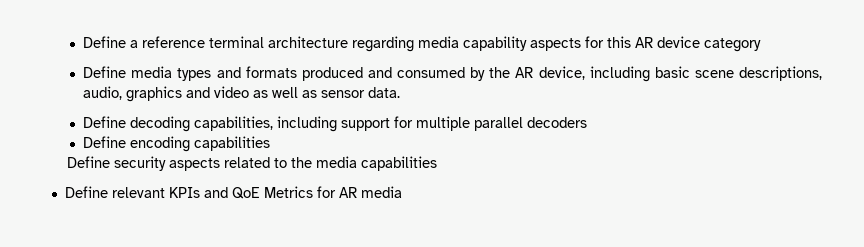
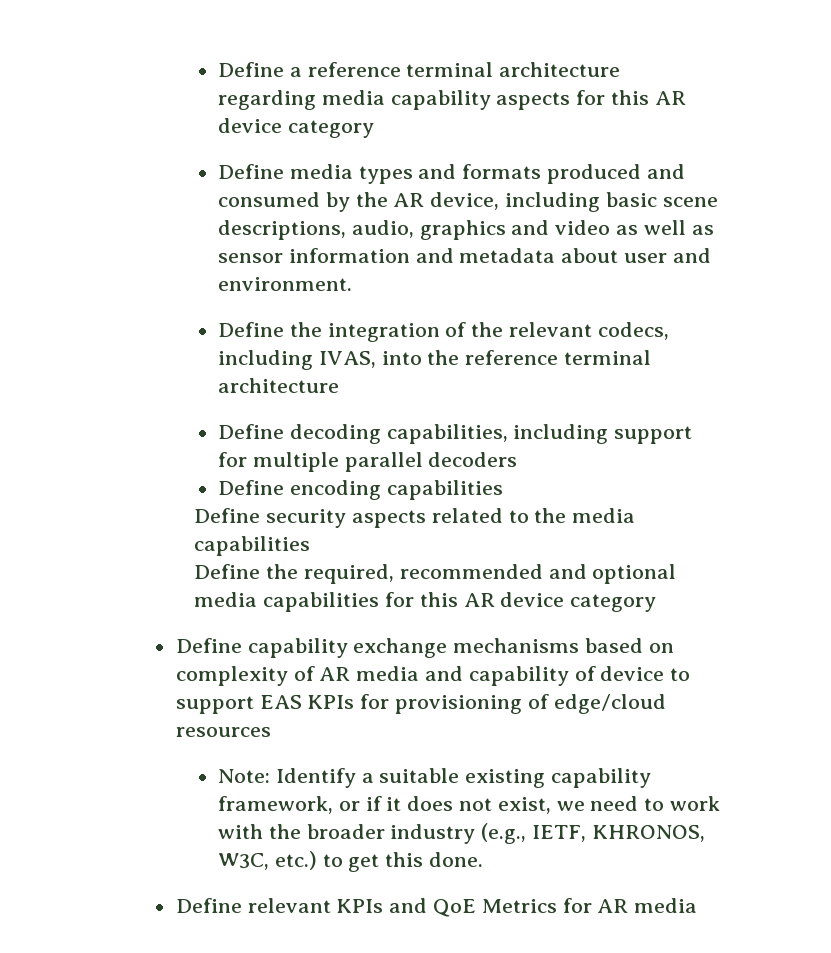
[368,87,401,98] data. -> [288,248,711,263] [218,277,353,291] [218,322,669,342] [218,350,652,370] [218,378,340,393] information and metadata about user and environment. // Define the integration of the relevant codecs, including IVAS, into the reference terminal architecture
(438, 163) none -> [194,564,677,584] [194,592,657,612] [175,638,674,658] [175,666,691,686] [175,694,666,714] [175,727,271,737] [218,768,652,788] [218,796,721,814] [218,823,705,844] [218,851,484,872] // Define the required, recommended and optional media capabilities for this AR device category // Define capability exchange mechanisms based on complexity of AR media and capability of device to support EAS KPIs for provisioning of edge/cloud resources // Note: Identify a suitable existing capability framework, or if it does not exist, we need to work with the broader industry (e.g., IETF, KHRONOS, W3C, etc.) to get this done.

